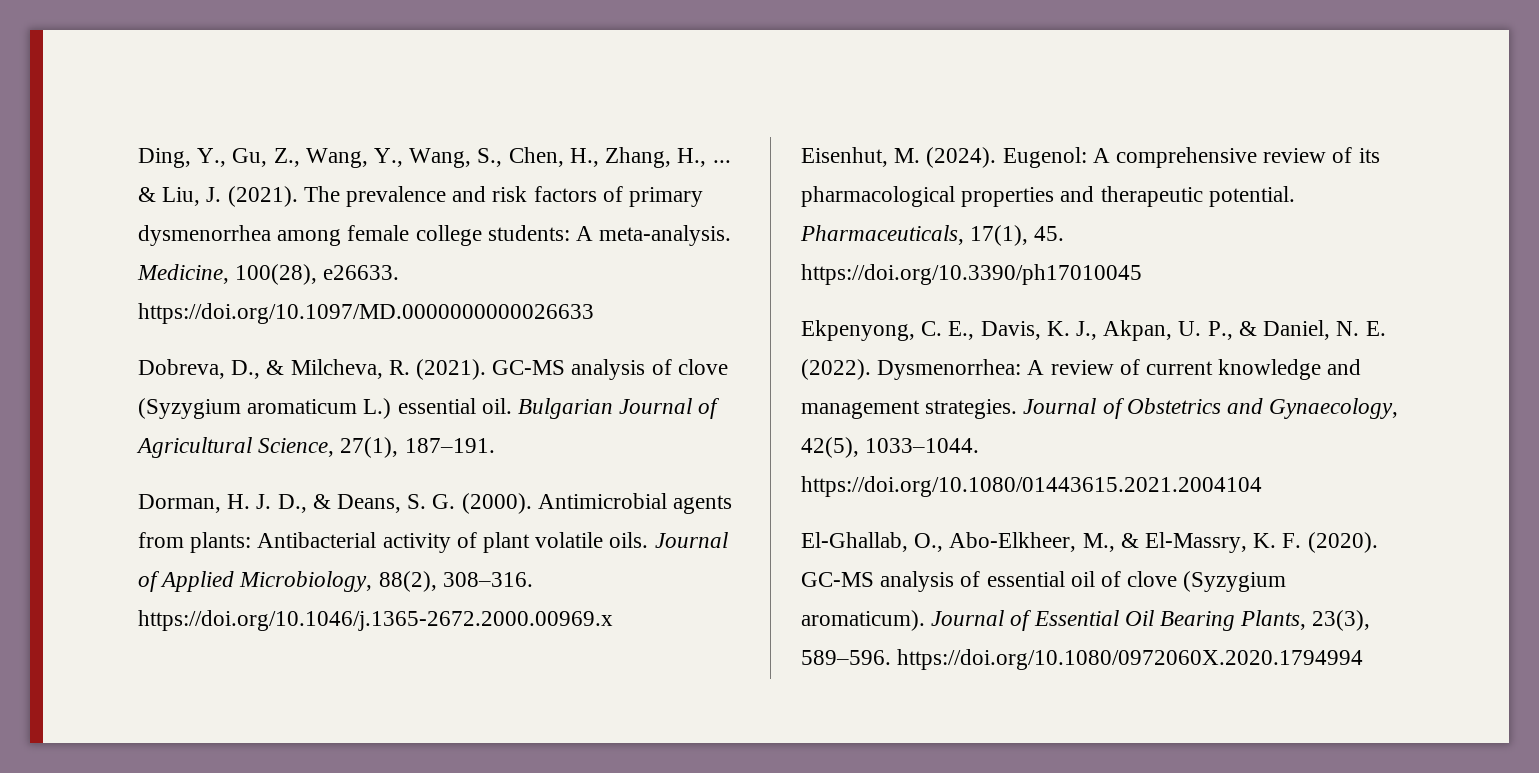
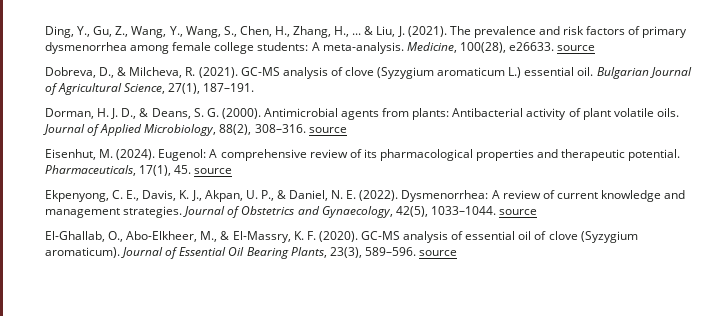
[138,303,594,324] https://doi.org/10.1097/MD.0000000000026633 -> [557,45,596,51] source
[138,610,613,631] https://doi.org/10.1046/j.1365-2672.2000.00969.x -> [308,127,347,133] source
[801,264,1142,285] https://doi.org/10.3390/ph17010045 -> [194,168,233,174] source
[801,476,1262,497] https://doi.org/10.1080/01443615.2021.2004104 -> [498,209,537,215] source
[897,649,1364,670] https://doi.org/10.1080/0972060X.2020.1794994 -> [418,250,457,256] source

